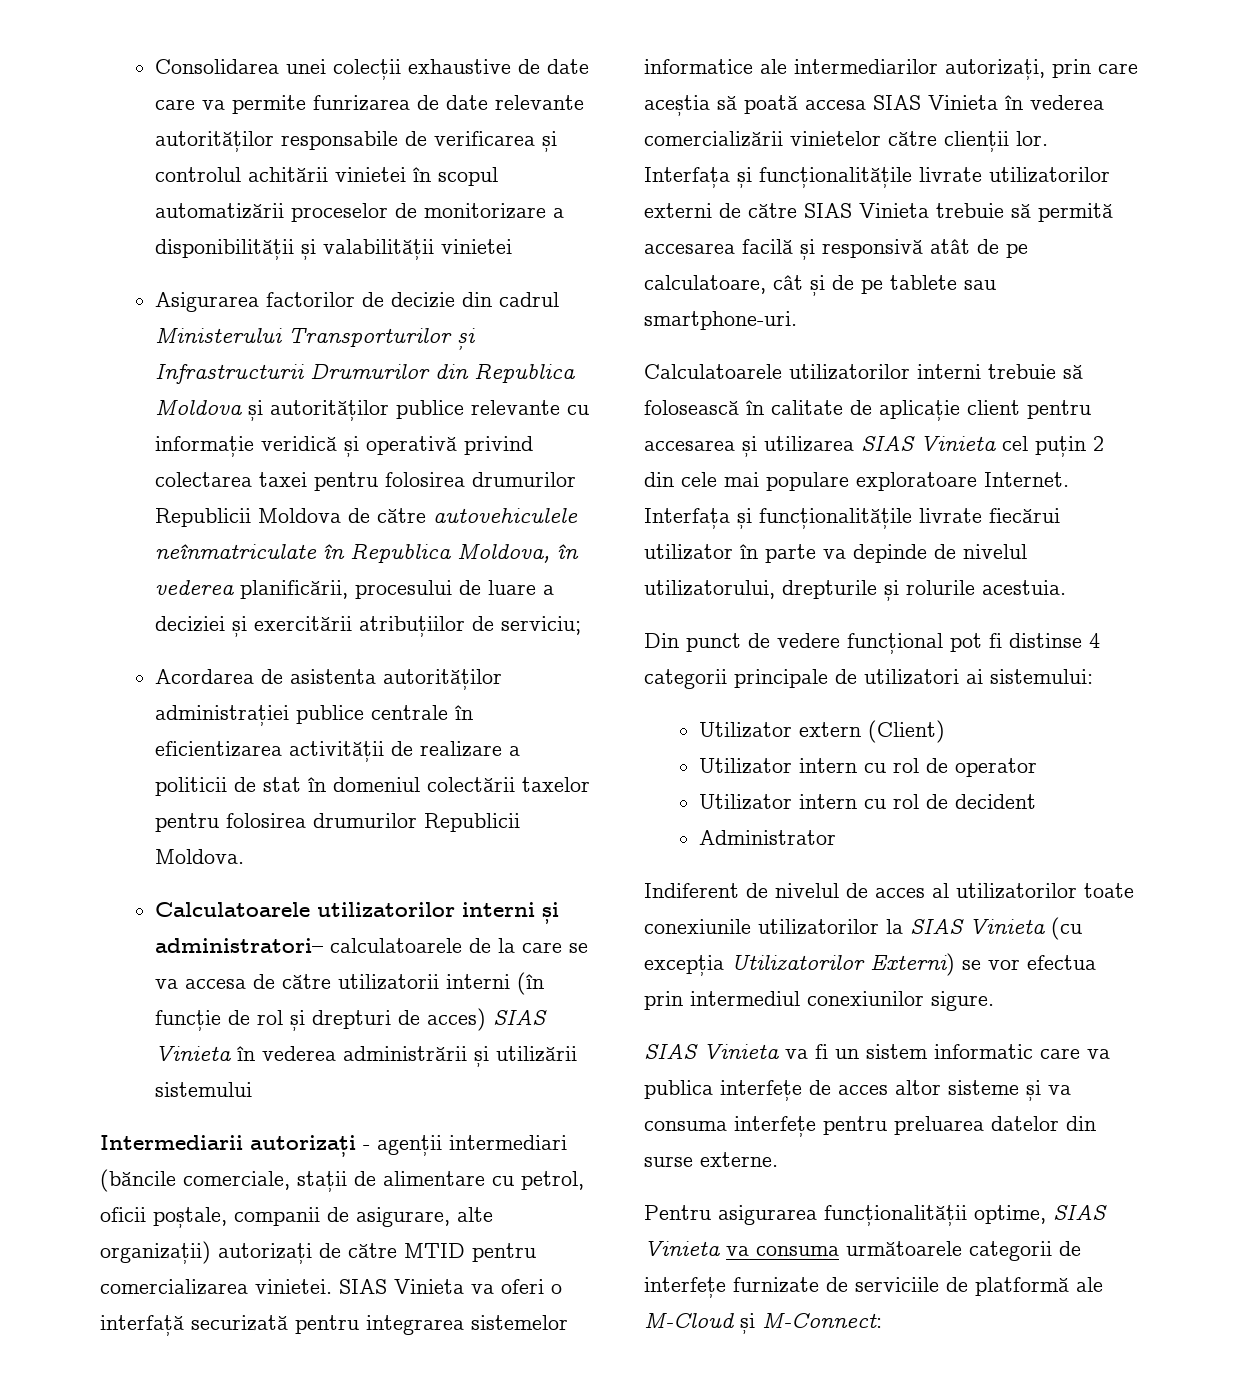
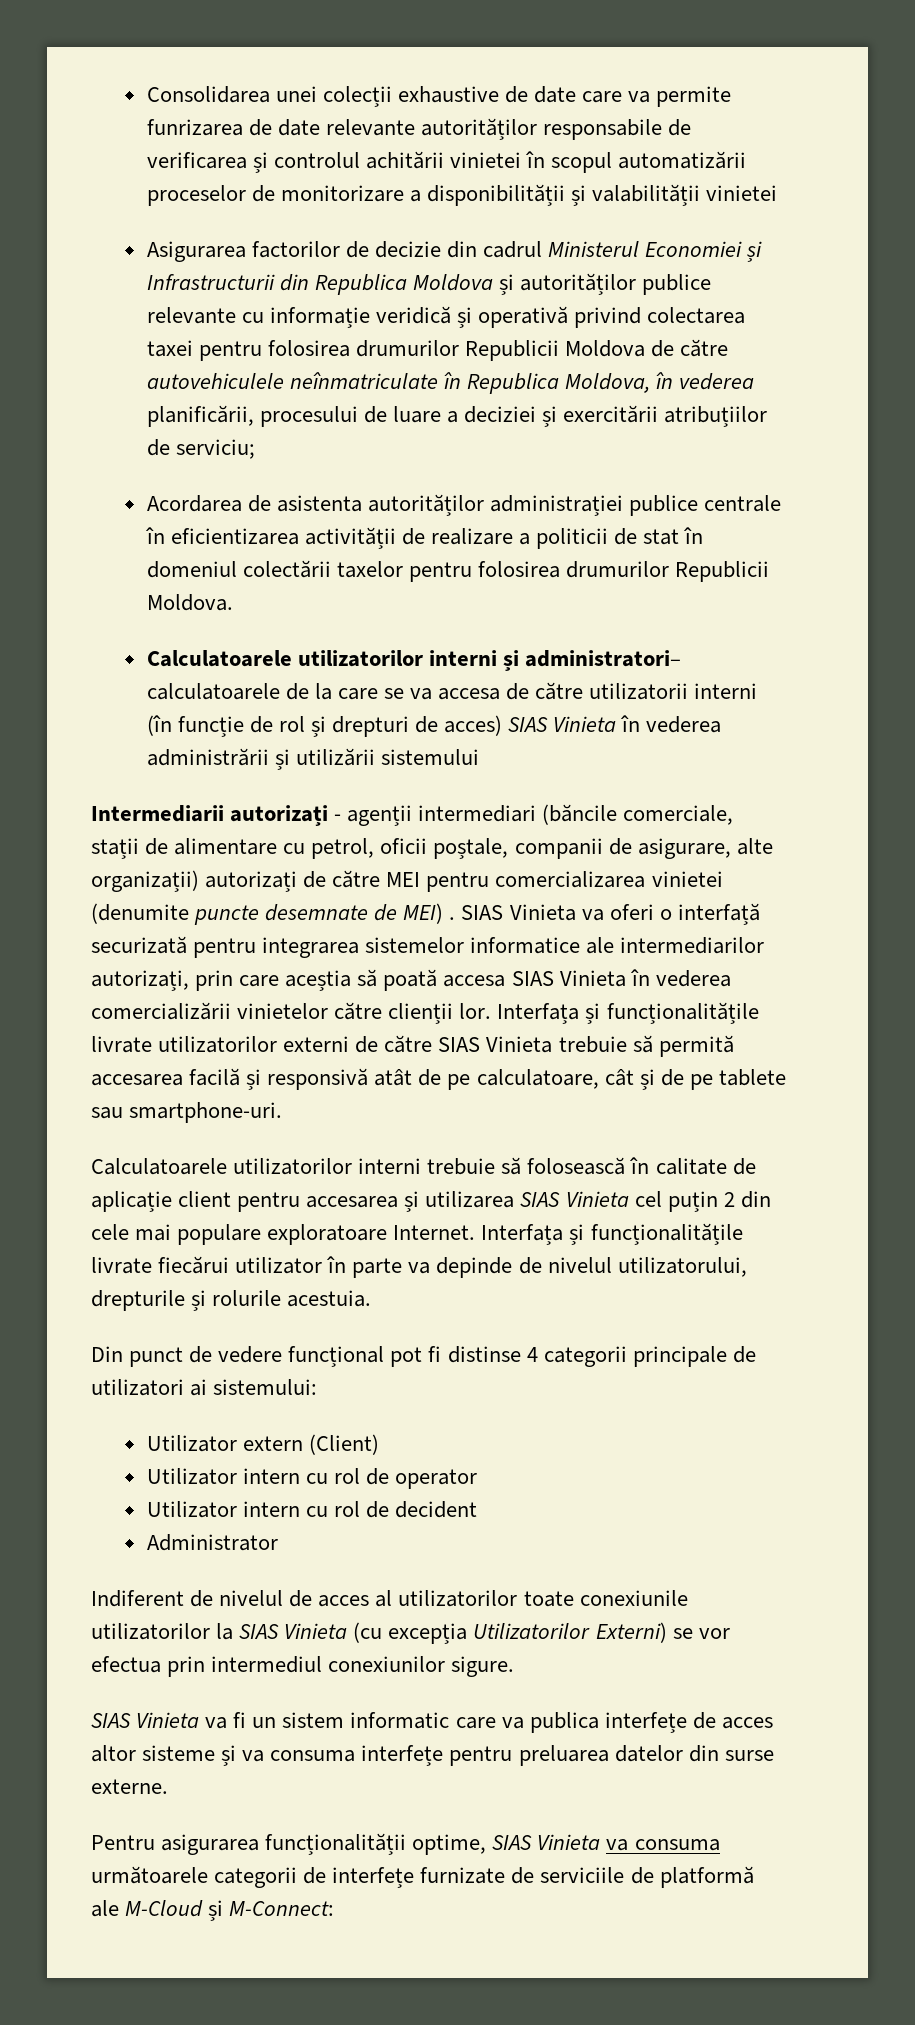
[155,327,453,347] Ministerului Transporturilor -> [548,241,743,257] Ministerul Economiei
[310,363,431,379] Drumurilor -> (275, 282) none
[404,1243,465,1258] MTID -> [386,872,421,887] MEI
[255,1279,332,1294] vinietei. -> [651,871,723,887] [91,903,456,925] vinietei (denumite puncte desemnate de MEI) .

